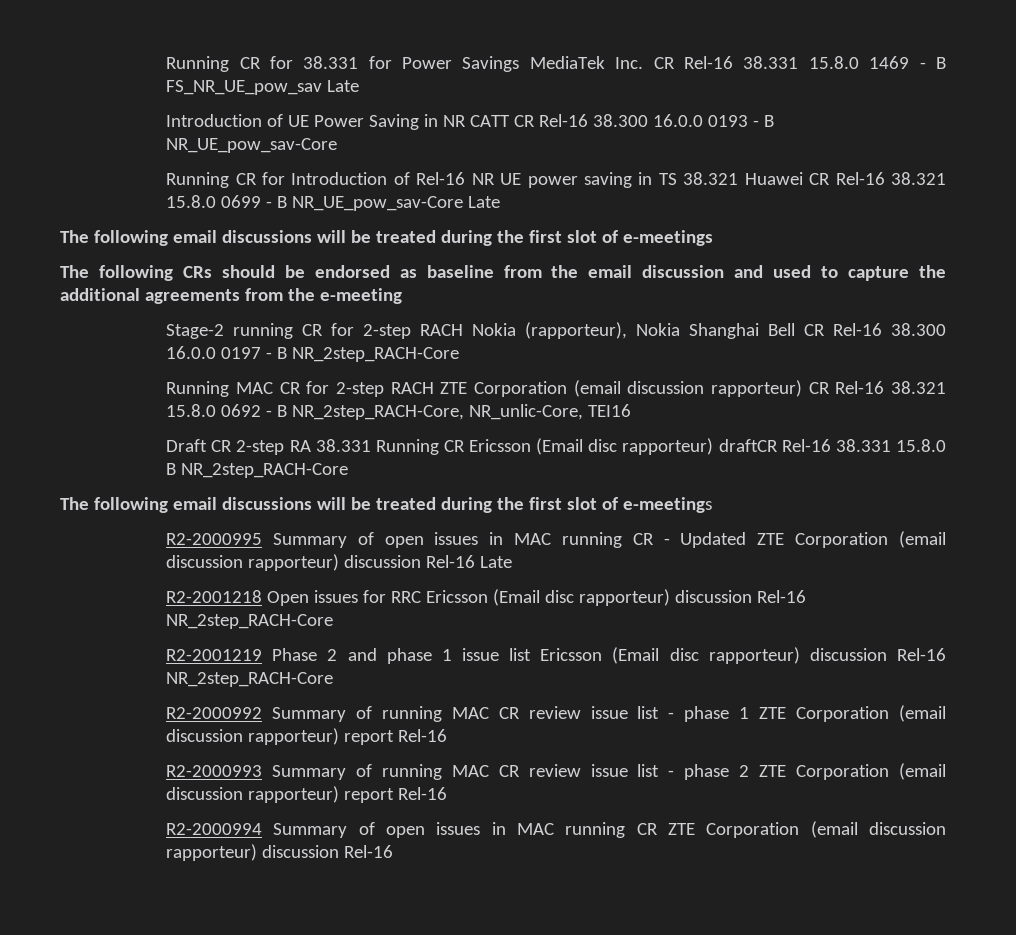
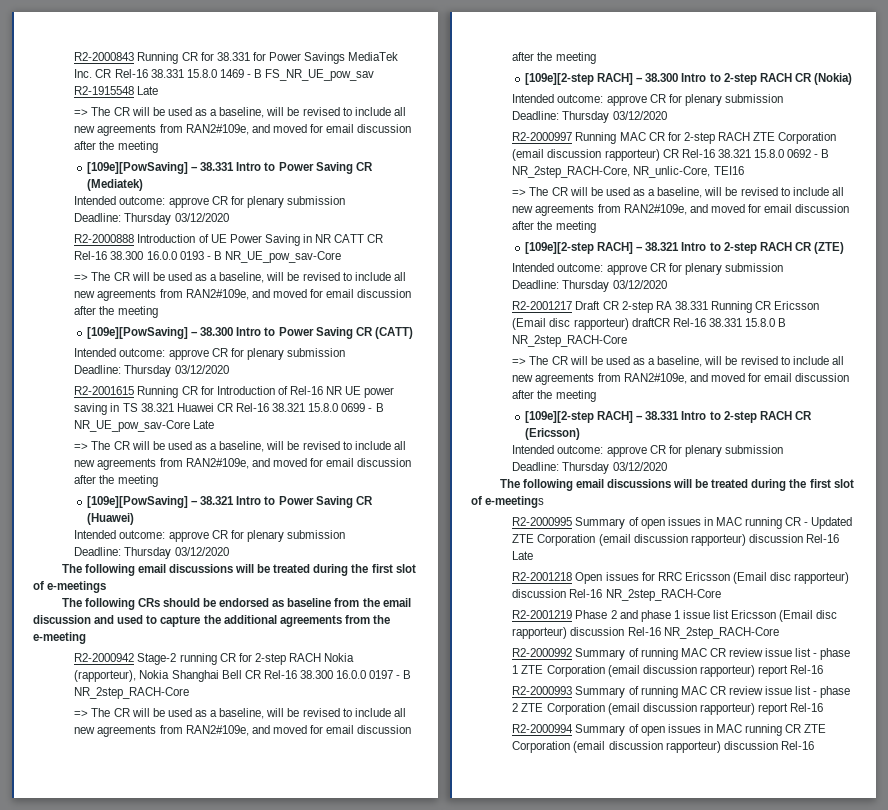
(166, 64) none -> [74,52,135,61] R2-2000843
[327,80,360,92] Late // -> [74,86,159,95] [74,107,406,118] [74,124,412,136] [74,141,158,153] [87,162,373,174] [87,179,144,191] [74,196,345,208] [74,213,229,225] [74,234,135,243] R2-1915548 Late // => The CR will be used as a baseline, will be revised to include all new agreements from RAN2#109e, and moved for email discussion after the meeting // [109e][PowSaving] – 38.331 Intro to Power Saving CR (Mediatek) // Intended outcome: approve CR for plenary submission // Deadline: Thursday 03/12/2020 // R2-2000888
(338, 145) none -> [74,272,406,283] [74,289,412,301] [74,306,158,318] [87,327,413,339] [74,348,345,360] [74,365,229,377] [74,386,135,395] => The CR will be used as a baseline, will be revised to include all new agreements from RAN2#109e, and moved for email discussion after the meeting // [109e][PowSaving] – 38.300 Intro to Power Saving CR (CATT) // Intended outcome: approve CR for plenary submission // Deadline: Thursday 03/12/2020 // R2-2001615
(501, 202) none -> [74,441,406,452] [74,458,412,470] [74,475,158,487] [87,496,373,508] [87,513,135,525] [74,530,345,542] [74,547,229,559] // => The CR will be used as a baseline, will be revised to include all new agreements from RAN2#109e, and moved for email discussion after the meeting // [109e][PowSaving] – 38.321 Intro to Power Saving CR (Huawei) // Intended outcome: approve CR for plenary submission // Deadline: Thursday 03/12/2020
(402, 296) none -> [74,653,135,662] R2-2000942
(460, 354) none -> [74,708,406,719] [74,725,412,737] [512,52,596,64] [525,73,852,85] [512,94,783,106] [512,111,667,123] [512,132,573,141] => The CR will be used as a baseline, will be revised to include all new agreements from RAN2#109e, and moved for email discussion after the meeting // [109e][2-step RACH] – 38.300 Intro to 2-step RACH CR (Nokia) // Intended outcome: approve CR for plenary submission // Deadline: Thursday 03/12/2020 // R2-2000997
(632, 410) none -> [512,187,844,198] [512,204,850,216] [512,221,596,233] [525,242,844,254] [512,263,783,275] [512,280,667,292] [512,301,573,310] => The CR will be used as a baseline, will be revised to include all new agreements from RAN2#109e, and moved for email discussion after the meeting // [109e][2-step RACH] – 38.321 Intro to 2-step RACH CR (ZTE) // Intended outcome: approve CR for plenary submission // Deadline: Thursday 03/12/2020 // R2-2001217
(349, 470) none -> [512,356,844,367] [512,373,850,385] [512,390,596,402] [525,411,812,423] [525,428,581,440] [512,445,783,457] [512,462,667,474] // => The CR will be used as a baseline, will be revised to include all new agreements from RAN2#109e, and moved for email discussion after the meeting // [109e][2-step RACH] – 38.331 Intro to 2-step RACH CR (Ericsson) // Intended outcome: approve CR for plenary submission // Deadline: Thursday 03/12/2020

